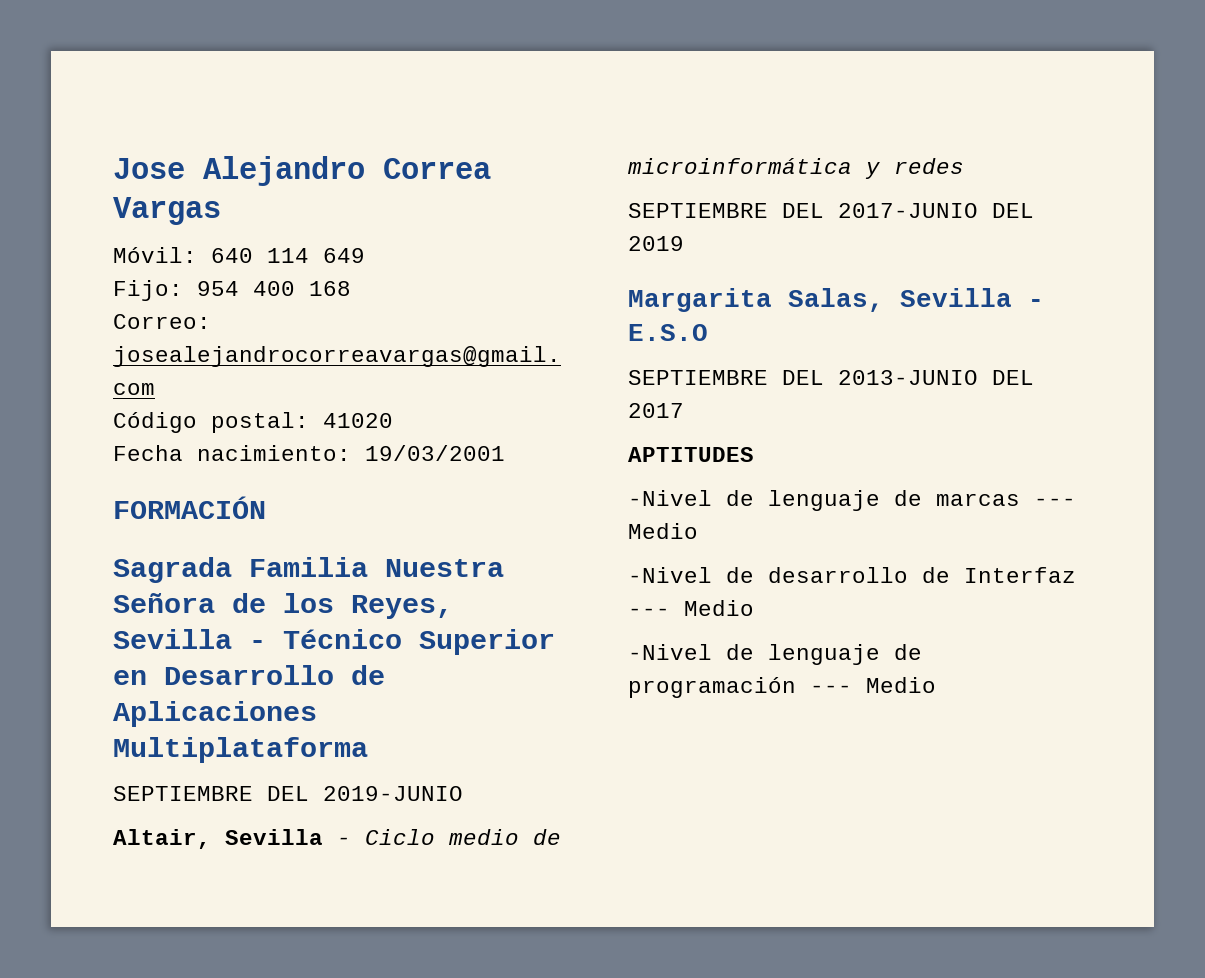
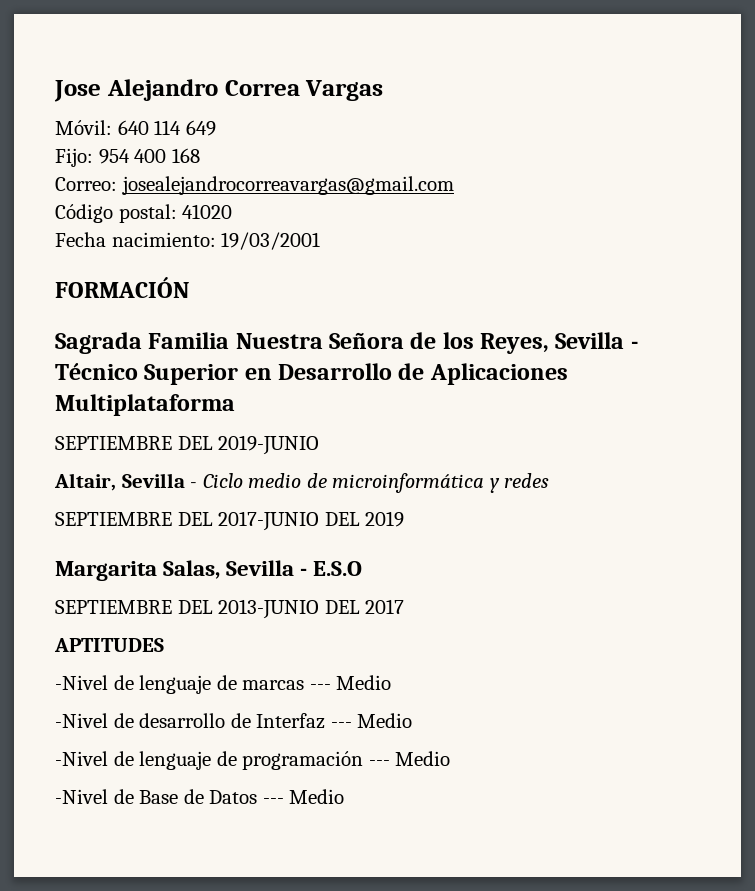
(936, 685) none -> [55,789,345,804] // -Nivel de Base de Datos --- Medio

